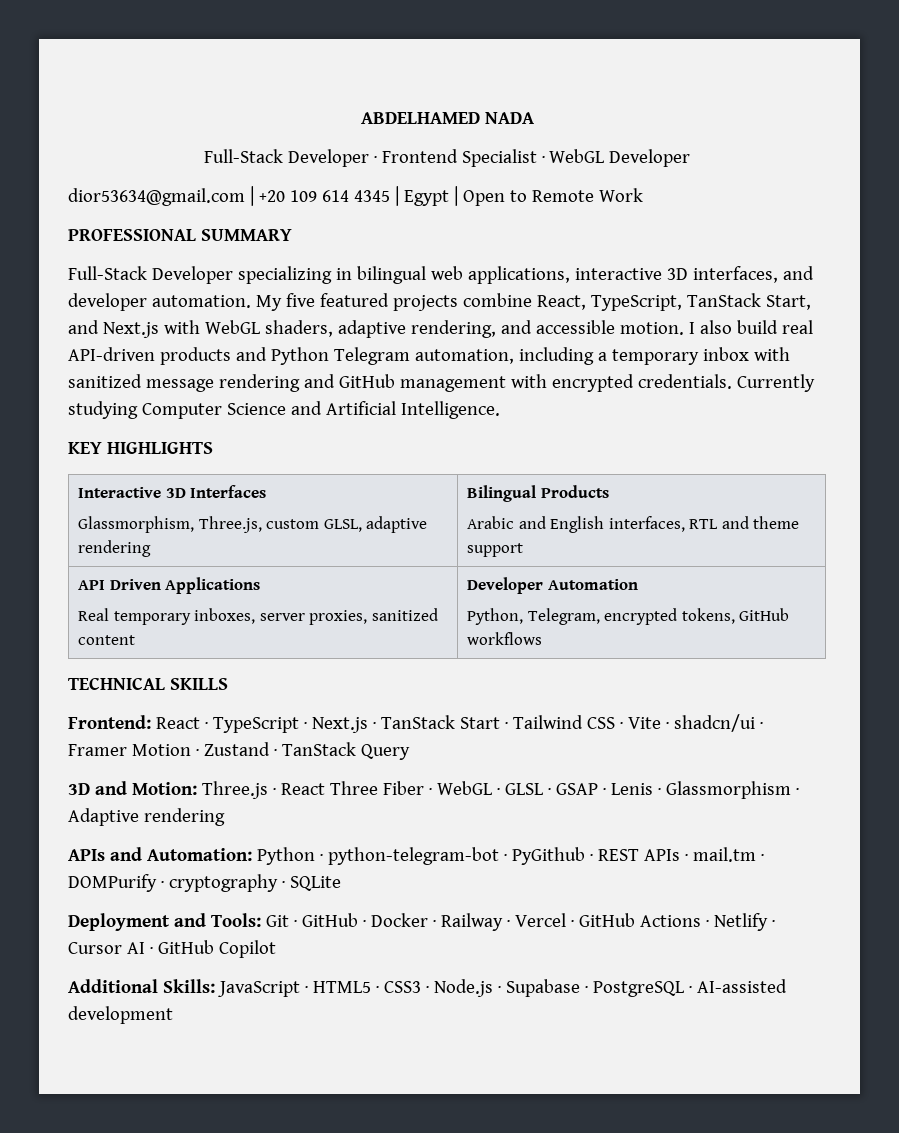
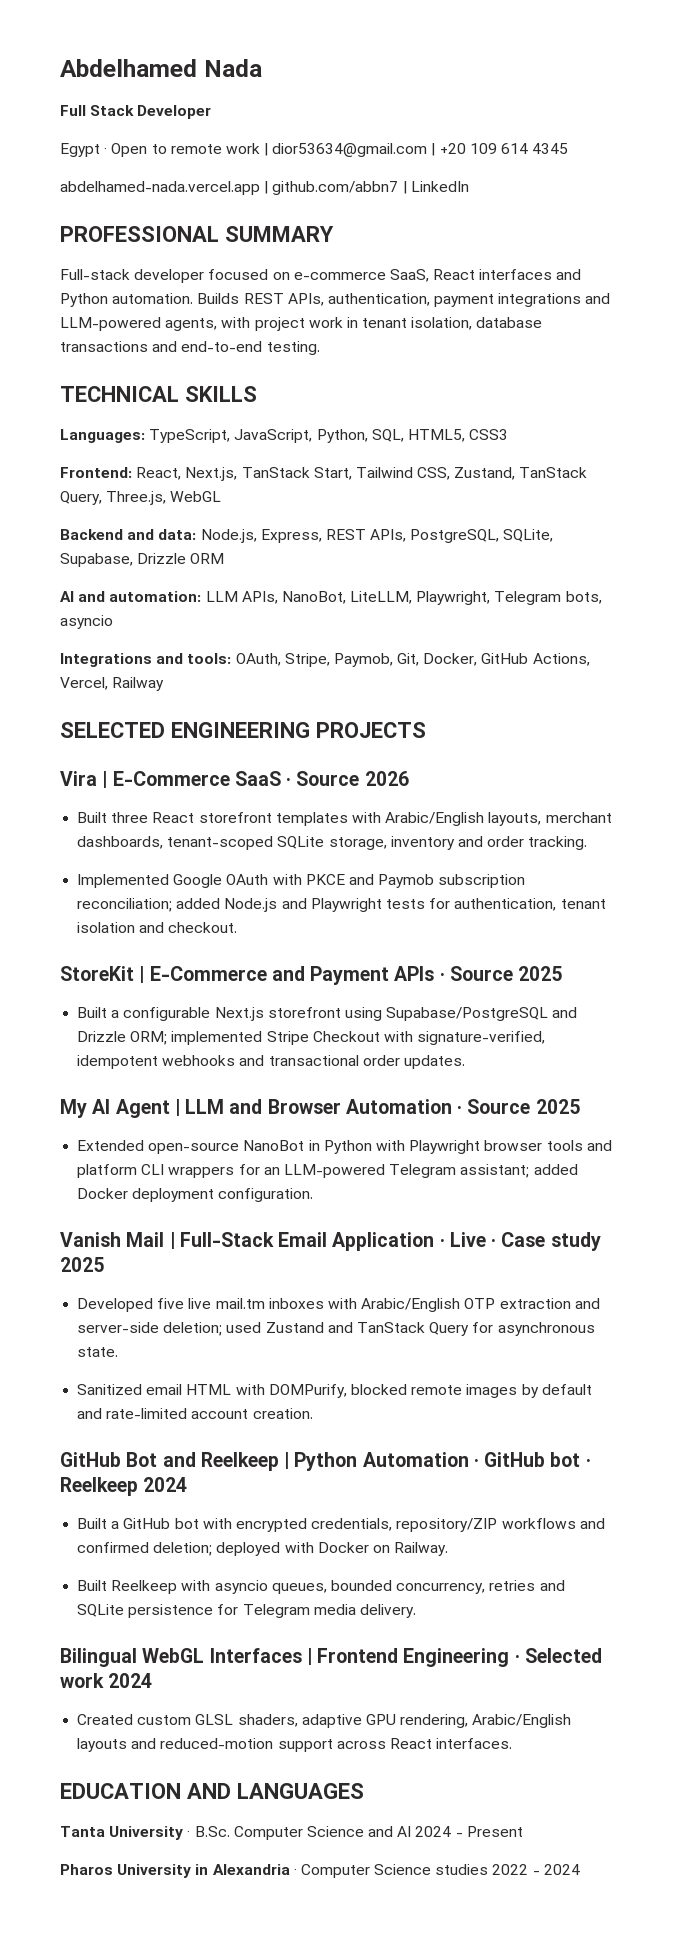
[360,112,534,124] [203,149,691,167] ABDELHAMED NADA // Full-Stack Developer · Frontend Specialist · WebGL Developer // -> [60,59,262,77] [60,105,212,119] [60,143,269,157] Abdelhamed Nada // Full Stack Developer // Egypt · Open to remote work |
[394,186,643,206] [68,229,292,241] [68,266,814,284] [68,293,811,311] [68,320,813,338] [68,347,790,365] [68,374,815,392] [68,401,500,419] [68,442,213,454] [78,485,267,498] [78,516,428,533] [78,540,152,557] [467,485,609,502] [467,516,800,533] [467,543,524,557] [78,577,261,594] [78,608,438,625] [78,635,136,645] [467,577,638,594] [467,608,790,625] [467,632,543,645] [68,677,228,690] [68,714,763,733] [68,742,410,760] [68,781,799,799] [68,808,225,826] [68,847,764,865] [68,874,341,892] [68,913,775,931] [68,940,276,958] [68,979,787,997] [68,1006,173,1024] | Egypt | Open to Remote Work // PROFESSIONAL SUMMARY // Full-Stack Developer specializing in bilingual web applications, interactive 3D interfaces, and developer automation. My five featured projects combine React, TypeScript, TanStack Start, and Next.js with WebGL shaders, adaptive rendering, and accessible motion. I also build real API-driven products and Python Telegram automation, including a temporary inbox with sanitized message rendering and GitHub management with encrypted credentials. Currently studying Computer Science and Artificial Intelligence. // KEY HIGHLIGHTS // Interactive 3D Interfaces // Glassmorphism, Three.js, custom GLSL, adaptive rendering | Bilingual Products // Arabic and English interfaces, RTL and theme support // API Driven Applications // Real temporary inboxes, server proxies, sanitized content | Developer Automation // Python, Telegram, encrypted tokens, GitHub workflows // TECHNICAL SKILLS // Frontend: React · TypeScript · Next.js · TanStack Start · Tailwind CSS · Vite · shadcn/ui · Framer Motion · Zustand · TanStack Query // 3D and Motion: Three.js · React Three Fiber · WebGL · GLSL · GSAP · Lenis · Glassmorphism · Adaptive rendering // APIs and Automation: Python · python-telegram-bot · PyGithub · REST APIs · mail.tm · DOMPurify · cryptography · SQLite // Deployment and Tools: Git · GitHub · Docker · Railway · Vercel · GitHub Actions · Netlify · Cursor AI · GitHub Copilot // Additional Skills: JavaScript · HTML5 · CSS3 · Node.js · Supabase · PostgreSQL · AI-assisted development -> [60,181,469,195] [60,226,334,242] [60,269,582,283] [60,293,611,307] [60,317,543,331] [60,341,320,355] [60,386,257,402] [60,429,509,443] [60,467,588,481] [60,491,222,505] [60,529,554,543] [60,553,225,567] [60,591,602,605] [60,615,113,629] [60,653,590,667] [60,677,165,691] [60,722,426,738] [60,771,409,788] [77,812,612,826] [77,836,588,850] [77,874,526,888] [77,898,606,912] [77,922,238,933] [60,966,563,985] [77,1007,578,1021] [77,1031,546,1045] [77,1055,465,1069] [60,1099,580,1118] [77,1140,612,1154] [77,1164,578,1178] [77,1188,314,1202] [60,1232,601,1251] [60,1257,104,1272] [77,1298,600,1312] [77,1322,595,1336] [77,1347,119,1357] [77,1384,592,1398] [77,1408,313,1419] [60,1452,591,1471] [60,1477,188,1496] [77,1518,605,1532] [77,1542,449,1556] [77,1580,565,1594] [77,1604,416,1618] [60,1648,602,1667] [60,1673,153,1688] [77,1714,572,1728] [77,1738,513,1752] [60,1783,364,1799] [60,1826,523,1840] [60,1864,580,1878] // abdelhamed-nada.vercel.app | github.com/abbn7 | LinkedIn // PROFESSIONAL SUMMARY // Full-stack developer focused on e-commerce SaaS, React interfaces and Python automation. Builds REST APIs, authentication, payment integrations and LLM-powered agents, with project work in tenant isolation, database transactions and end-to-end testing. // TECHNICAL SKILLS // Languages: TypeScript, JavaScript, Python, SQL, HTML5, CSS3 // Frontend: React, Next.js, TanStack Start, Tailwind CSS, Zustand, TanStack Query, Three.js, WebGL // Backend and data: Node.js, Express, REST APIs, PostgreSQL, SQLite, Supabase, Drizzle ORM // AI and automation: LLM APIs, NanoBot, LiteLLM, Playwright, Telegram bots, asyncio // Integrations and tools: OAuth, Stripe, Paymob, Git, Docker, GitHub Actions, Vercel, Railway // SELECTED ENGINEERING PROJECTS // Vira | E-Commerce SaaS · Source 2026 // Built three React storefront templates with Arabic/English layouts, merchant dashboards, tenant-scoped SQLite storage, inventory and order tracking. // Implemented Google OAuth with PKCE and Paymob subscription reconciliation; added Node.js and Playwright tests for authentication, tenant isolation and checkout. // StoreKit | E-Commerce and Payment APIs · Source 2025 // Built a configurable Next.js storefront using Supabase/PostgreSQL and Drizzle ORM; implemented Stripe Checkout with signature-verified, idempotent webhooks and transactional order updates. // My AI Agent | LLM and Browser Automation · Source 2025 // Extended open-source NanoBot in Python with Playwright browser tools and platform CLI wrappers for an LLM-powered Telegram assistant; added Docker deployment configuration. // Vanish Mail | Full-Stack Email Application · Live · Case study 2025 // Developed five live mail.tm inboxes with Arabic/English OTP extraction and server-side deletion; used Zustand and TanStack Query for asynchronous state. // Sanitized email HTML with DOMPurify, blocked remote images by default and rate-limited account creation. // GitHub Bot and Reelkeep | Python Automation · GitHub bot · Reelkeep 2024 // Built a GitHub bot with encrypted credentials, repository/ZIP workflows and confirmed deletion; deployed with Docker on Railway. // Built Reelkeep with asyncio queues, bounded concurrency, retries and SQLite persistence for Telegram media delivery. // Bilingual WebGL Interfaces | Frontend Engineering · Selected work 2024 // Created custom GLSL shaders, adaptive GPU rendering, Arabic/English layouts and reduced-motion support across React interfaces. // EDUCATION AND LANGUAGES // Tanta University · B.Sc. Computer Science and AI 2024 - Present // Pharos University in Alexandria · Computer Science studies 2022 - 2024

